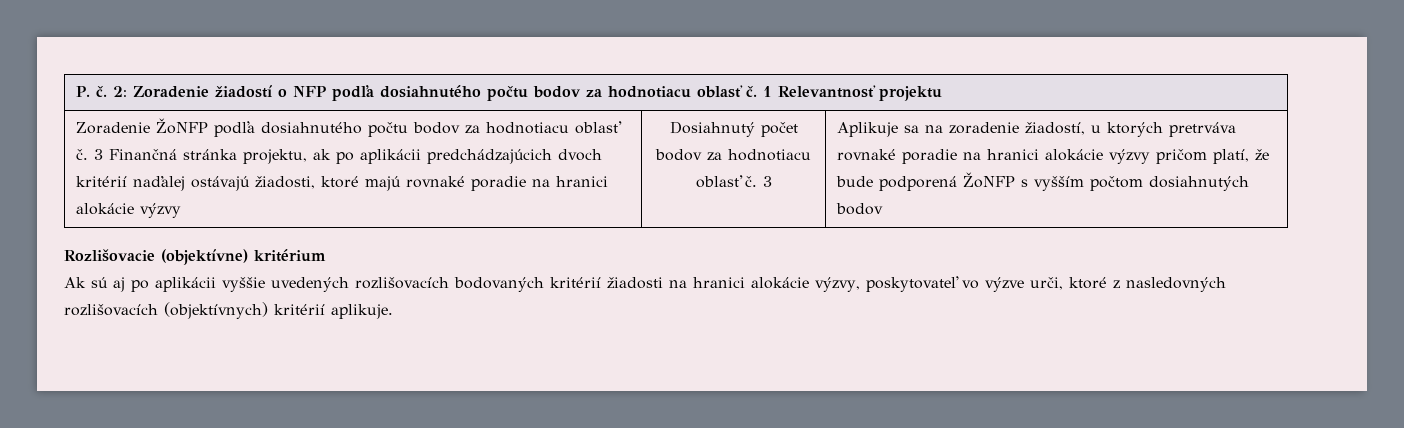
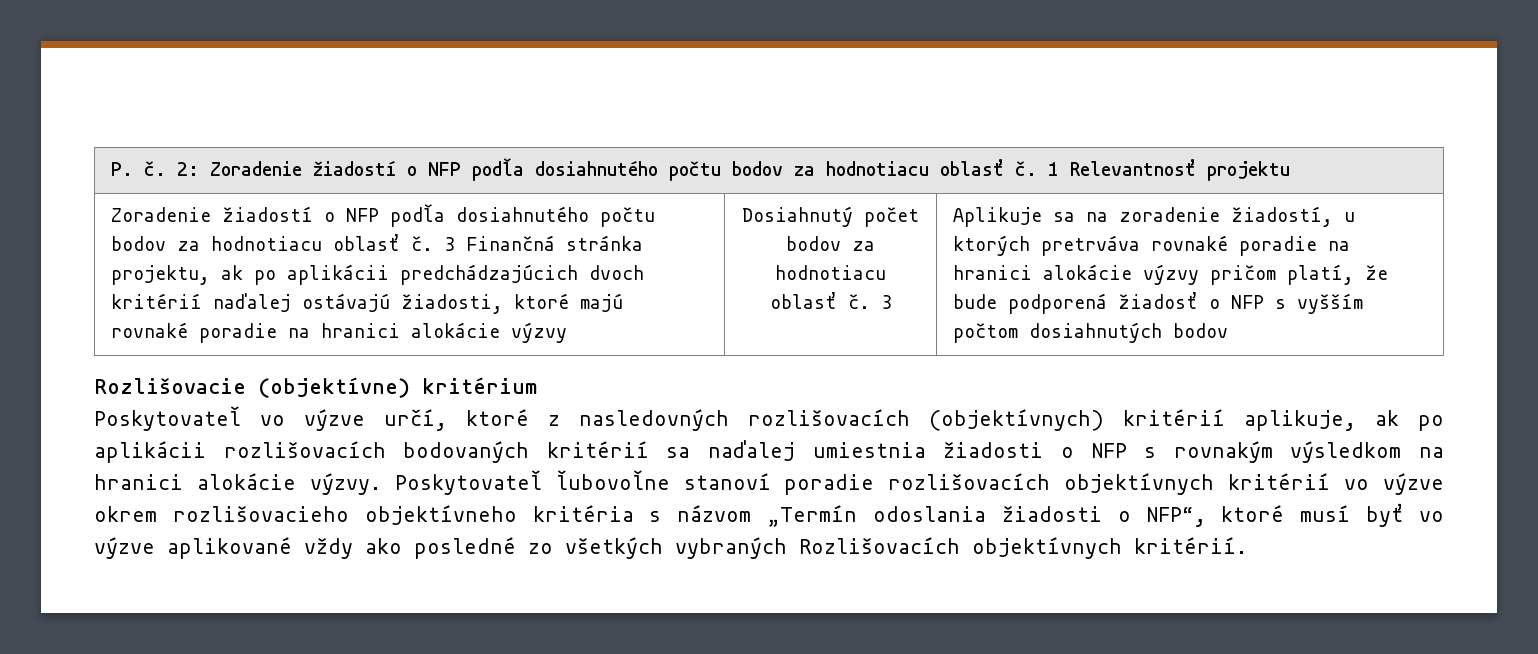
[156,118,209,134] ŽoNFP -> [222,206,380,222] žiadostí o NFP
[963,172,1016,188] ŽoNFP -> [1118,292,1265,309] žiadosť o NFP
[64,276,1063,292] Ak sú aj po aplikácii vyššie uvedených rozlišovacích bodovaných kritérií žiadosti na hranici alokácie výzvy, poskytovateľ vo výzve urči, -> [94,406,447,431] Poskytovateľ vo výzve určí,
[331,304,393,319] aplikuje. -> [1244,410,1444,431] [94,440,1444,463] [94,470,1445,495] [94,503,1445,527] [94,537,1247,559] aplikuje, ak po aplikácii rozlišovacích bodovaných kritérií sa naďalej umiestnia žiadosti o NFP s rovnakým výsledkom na hranici alokácie výzvy. Poskytovateľ ľubovoľne stanoví poradie rozlišovacích objektívnych kritérií vo výzve okrem rozlišovacieho objektívneho kritéria s názvom „Termín odoslania žiadosti o NFP“, ktoré musí byť vo výzve aplikované vždy ako posledné zo všetkých vybraných Rozlišovacích objektívnych kritérií.

